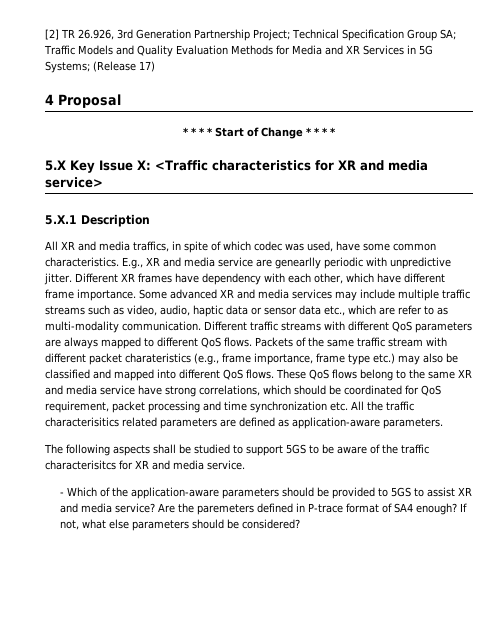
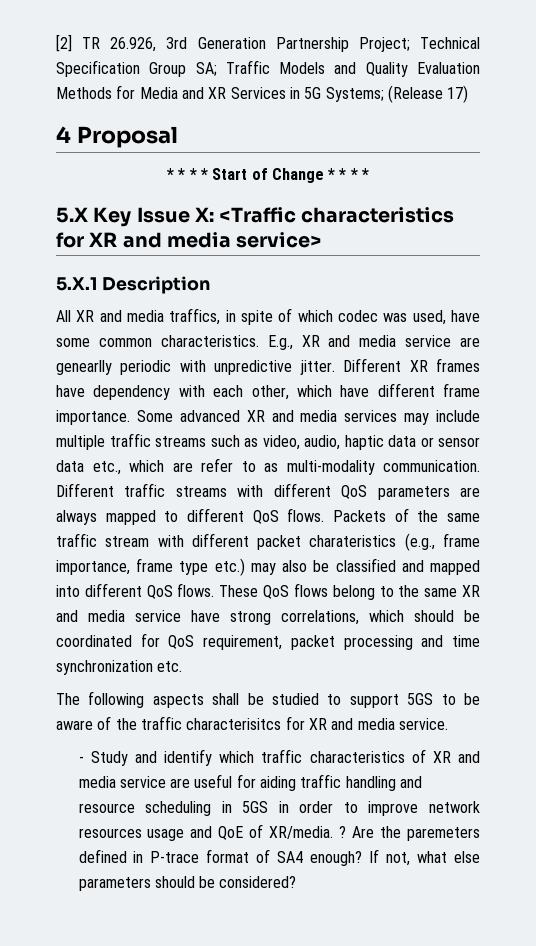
[351,401,414,411] [45,417,443,429] All the traffic characterisitics related parameters are defined as application-aware parameters. -> (183, 666) none
[67,487,473,499] [60,503,156,513] Which of the application-aware parameters should be provided to 5GS to assist XR and media service? -> [90,749,481,766] [78,774,423,791] [78,801,480,816] [78,824,347,841] Study and identify which traffic characteristics of XR and media service are useful for aiding traffic handling and resource scheduling in 5GS in order to improve network resources usage and QoE of XR/media. ?

